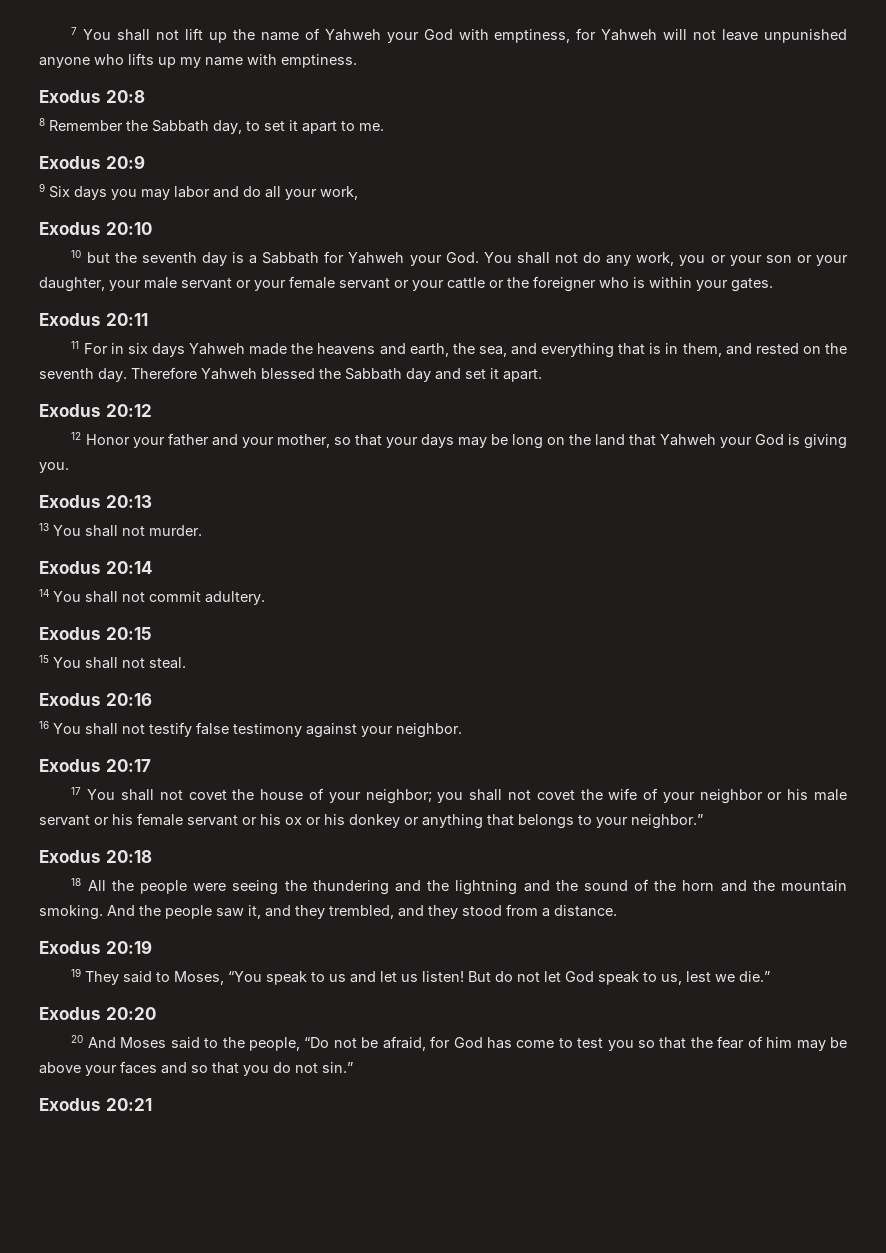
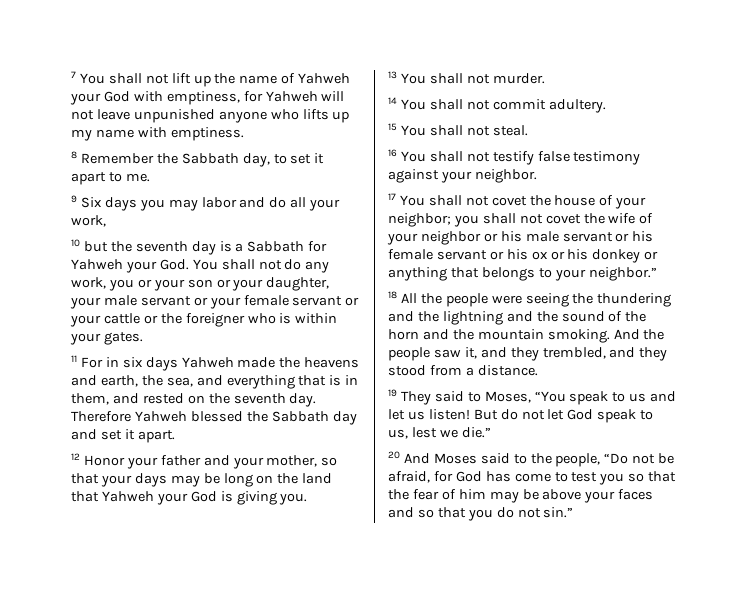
[39,90,145,103] // Exodus 20:8 -> (244, 134) none
[39,155,145,169] // Exodus 20:9 -> (150, 177) none
[39,222,152,235] // Exodus 20:10 -> (106, 221) none
[39,313,148,326] // Exodus 20:11 -> (143, 338) none
[39,404,152,417] // Exodus 20:12 -> (175, 436) none
[39,495,152,508] // Exodus 20:13 -> (308, 499) none
[39,561,153,574] // Exodus 20:14 -> (545, 78) none
[39,627,152,640] // Exodus 20:15 -> (606, 106) none
[39,693,152,706] // Exodus 20:16 -> (528, 130) none
[39,759,151,772] // Exodus 20:17 -> (537, 176) none
[39,850,152,863] // Exodus 20:18 -> (657, 274) none
[39,940,152,954] // Exodus 20:19 -> (538, 370) none
[39,1007,156,1020] // Exodus 20:20 -> (491, 432) none
[39,1098,152,1111] // Exodus 20:21 -> (574, 512) none

